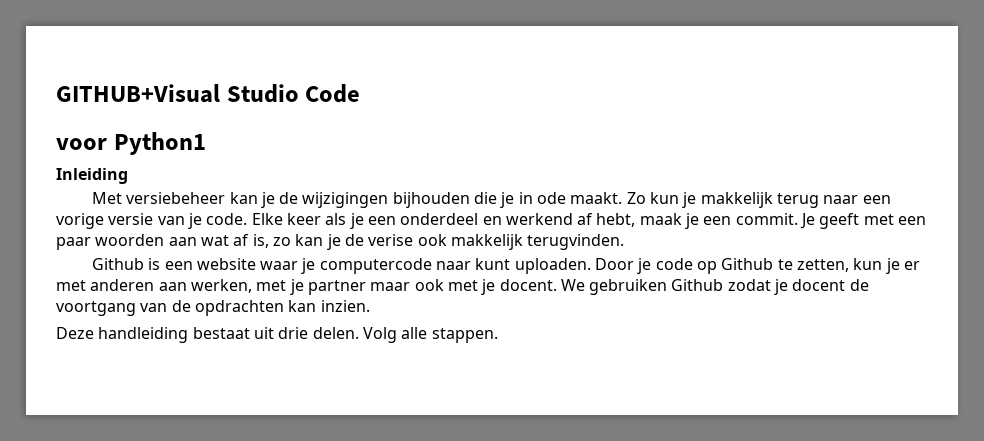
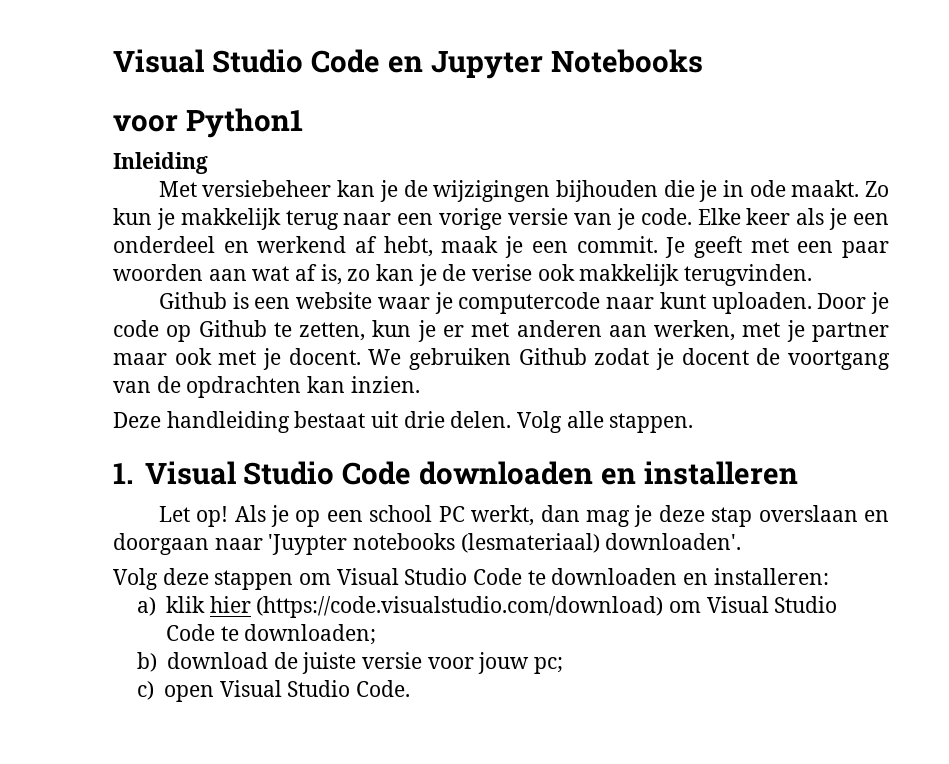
[56,84,361,103] GITHUB+Visual Studio Code -> [113,49,703,79] Visual Studio Code en Jupyter Notebooks
(498, 335) none -> [113,461,799,485] [158,505,889,527] [113,533,742,555] [113,568,829,590] [136,596,838,618] [166,624,377,645] [136,652,564,674] [136,680,411,702] // 1. Visual Studio Code downloaden en installeren // Let op! Als je op een school PC werkt, dan mag je deze stap overslaan en doorgaan naar 'Juypter notebooks (lesmateriaal) downloaden'. // Volg deze stappen om Visual Studio Code te downloaden en installeren: // a) klik hier (https://code.visualstudio.com/download) om Visual Studio Code te downloaden; // b) download de juiste versie voor jouw pc; // c) open Visual Studio Code.

